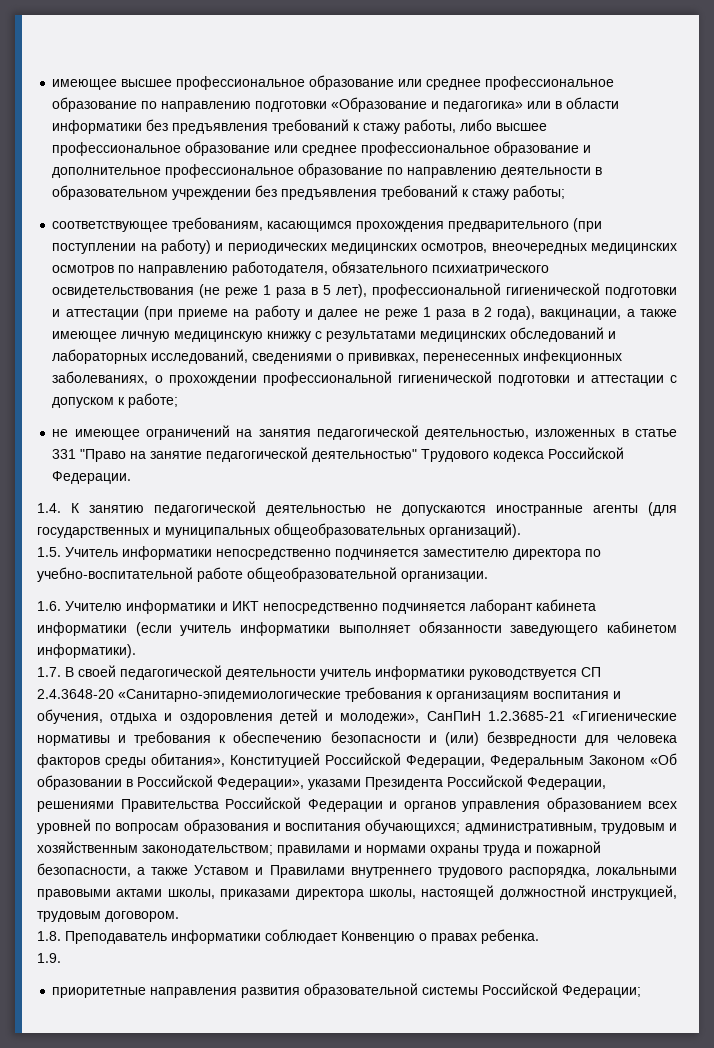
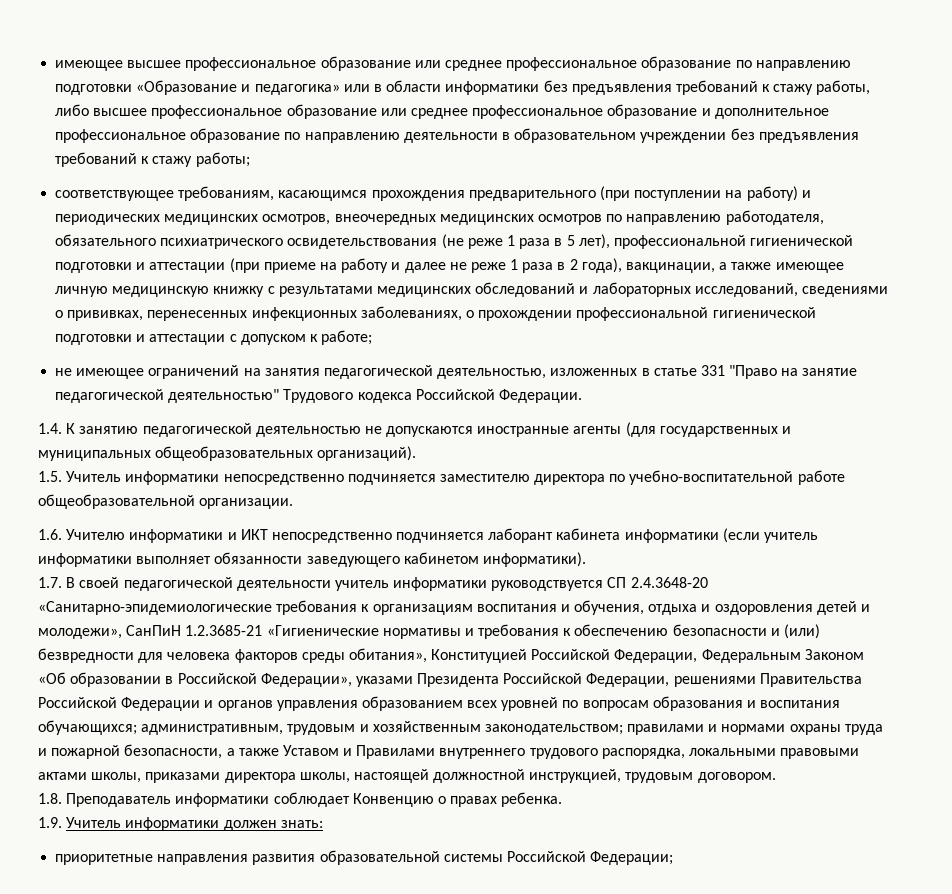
(61, 958) none -> [66,817,323,831] Учитель информатики должен знать:

